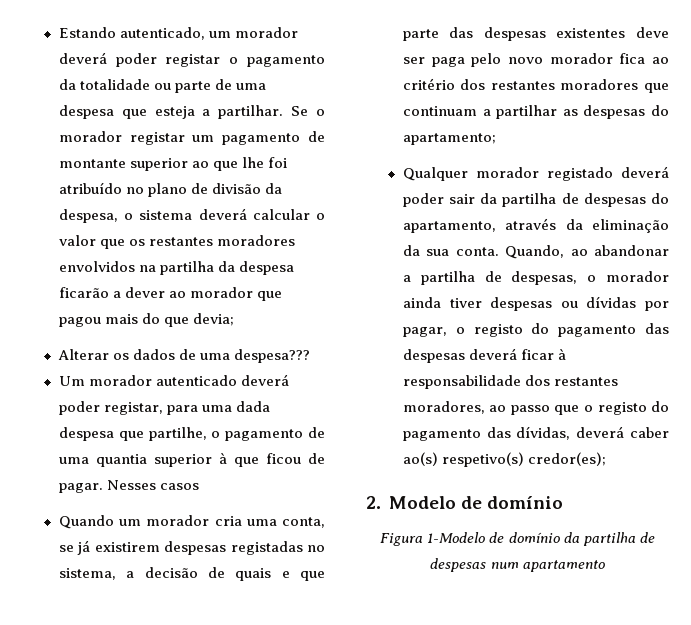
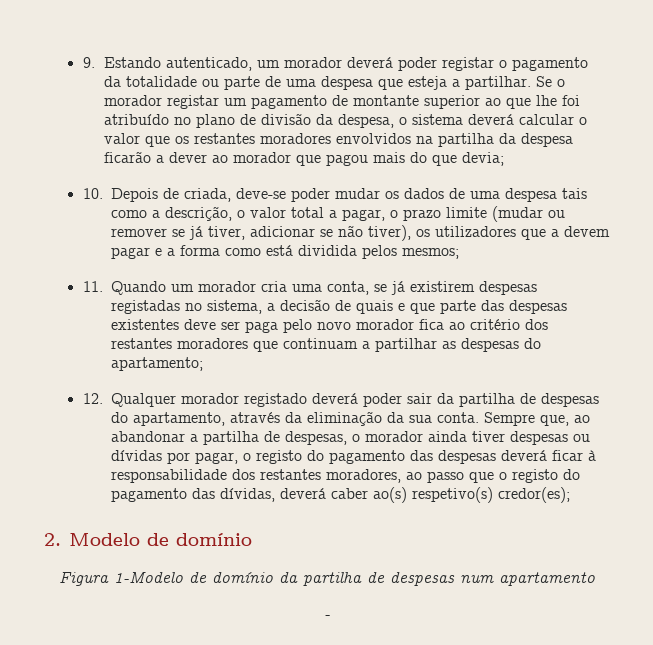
(58, 32) none -> [82,57,95,68] 9.
[57,349,311,363] [58,374,290,386] [58,401,271,415] [58,427,325,441] [58,452,325,467] [58,480,200,493] Alterar os dados de uma despesa??? // Um morador autenticado deverá poder registar, para uma dada despesa que partilhe, o pagamento de uma quantia superior à que ficou de pagar. Nesses casos // -> [82,188,587,202] [110,206,565,222] [110,225,610,241] [110,245,459,259] [82,281,103,292] 10. Depois de criada, deve-se poder mudar os dados de uma despesa tais como a descrição, o valor total a pagar, o prazo limite (mudar ou remover se já tiver, adicionar se não tiver), os utilizadores que a devem pagar e a forma como está dividida pelos mesmos; // 11.
(496, 139) none -> [82,393,103,404] 12.
[505,245,565,259] Quando, -> [483,412,569,426] Sempre que,
(605, 566) none -> [323,615,330,619] // -

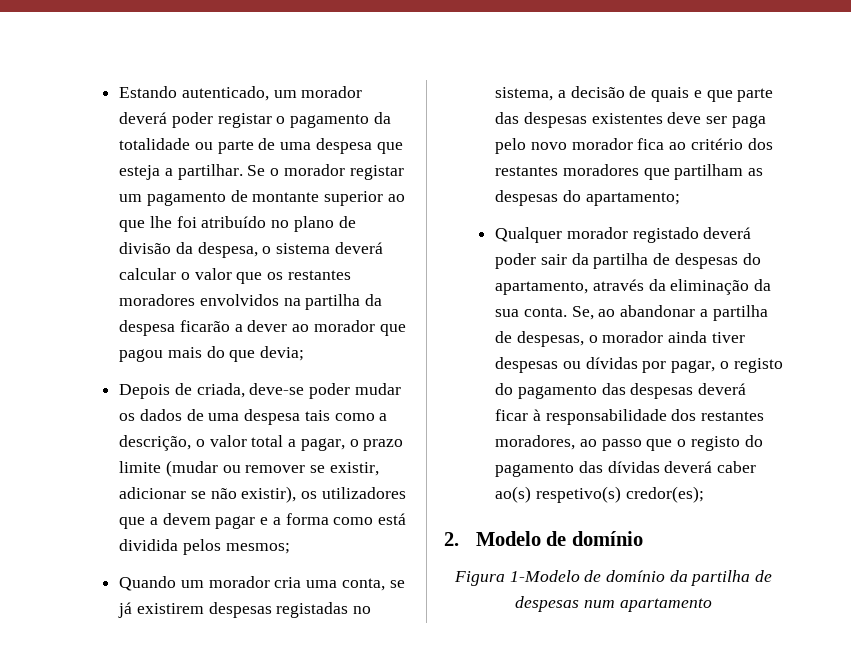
[82,57,95,68] 9. -> (119, 92) none
[82,188,103,199] 10. -> (305, 353) none
[188,226,245,240] já tiver, -> [329,462,379,476] existir,
[367,225,411,241] tiver), -> [241,486,297,503] existir),
[82,281,103,292] 11. -> (290, 548) none
[282,338,437,352] continuam a partilhar -> [674,164,744,180] partilham
[82,393,103,404] 12. -> (680, 199) none
[483,412,569,426] Sempre que, -> [571,306,594,320] Se,
[219,488,275,502] dívidas, -> [607,461,660,473] dívidas
[323,615,330,619] // - -> (712, 605) none

